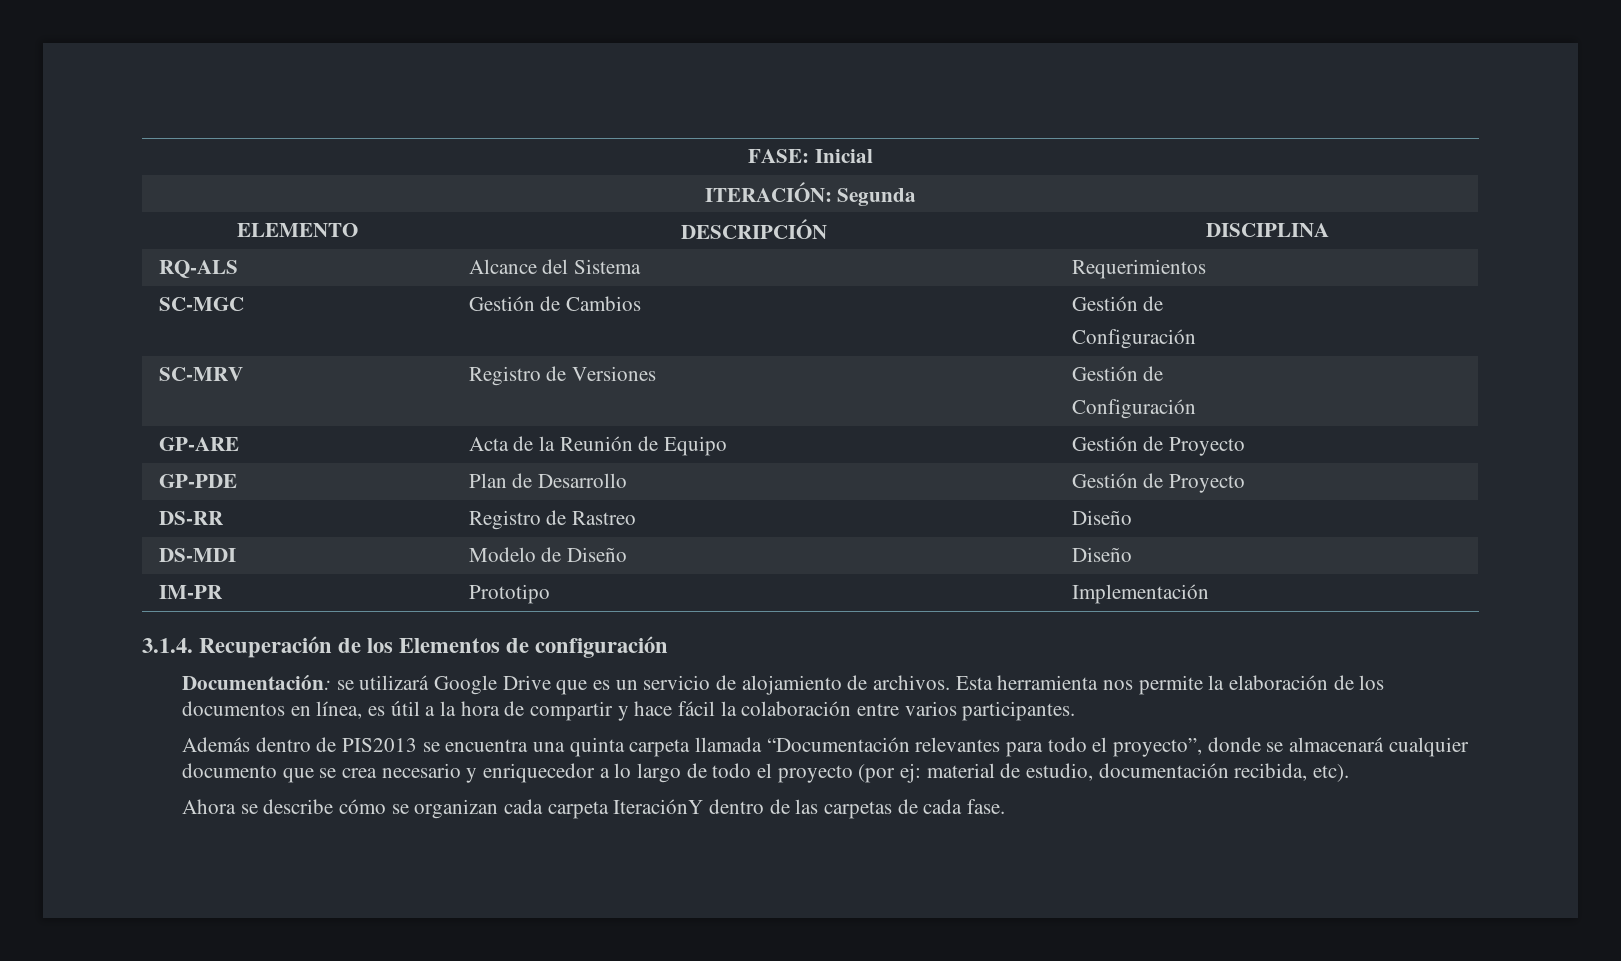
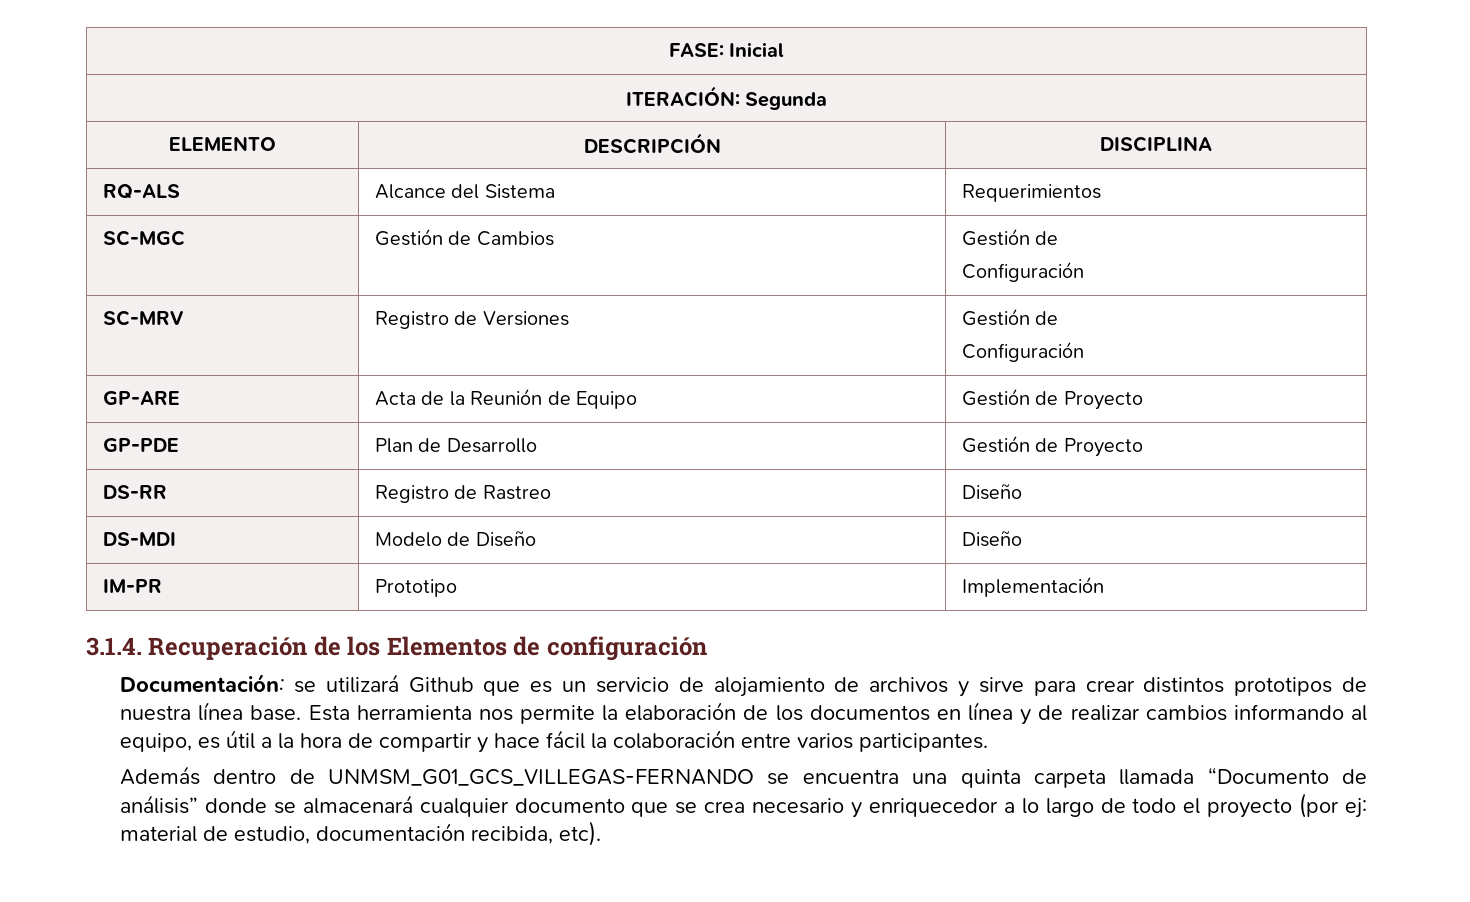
[434,675,551,695] Google Drive -> [408,677,474,693] Github
[873,675,951,690] archivos. -> [869,677,1367,697] [120,702,302,721] archivos y sirve para crear distintos prototipos de nuestra línea base.
[316,701,363,719] línea, -> [968,702,1367,725] [120,733,193,752] línea y de realizar cambios informando al equipo,
[342,738,418,752] PIS2013 -> [328,769,755,786] UNMSM_G01_GCS_VILLEGAS-FERNANDO
[766,737,1203,757] “Documentación relevantes para todo el proyecto”, -> [1207,767,1368,784] [120,795,199,814] “Documento de análisis”
[182,799,1006,819] // Ahora se describe cómo se organizan cada carpeta IteraciónY dentro de las carpetas de cada fase. -> (602, 833) none

